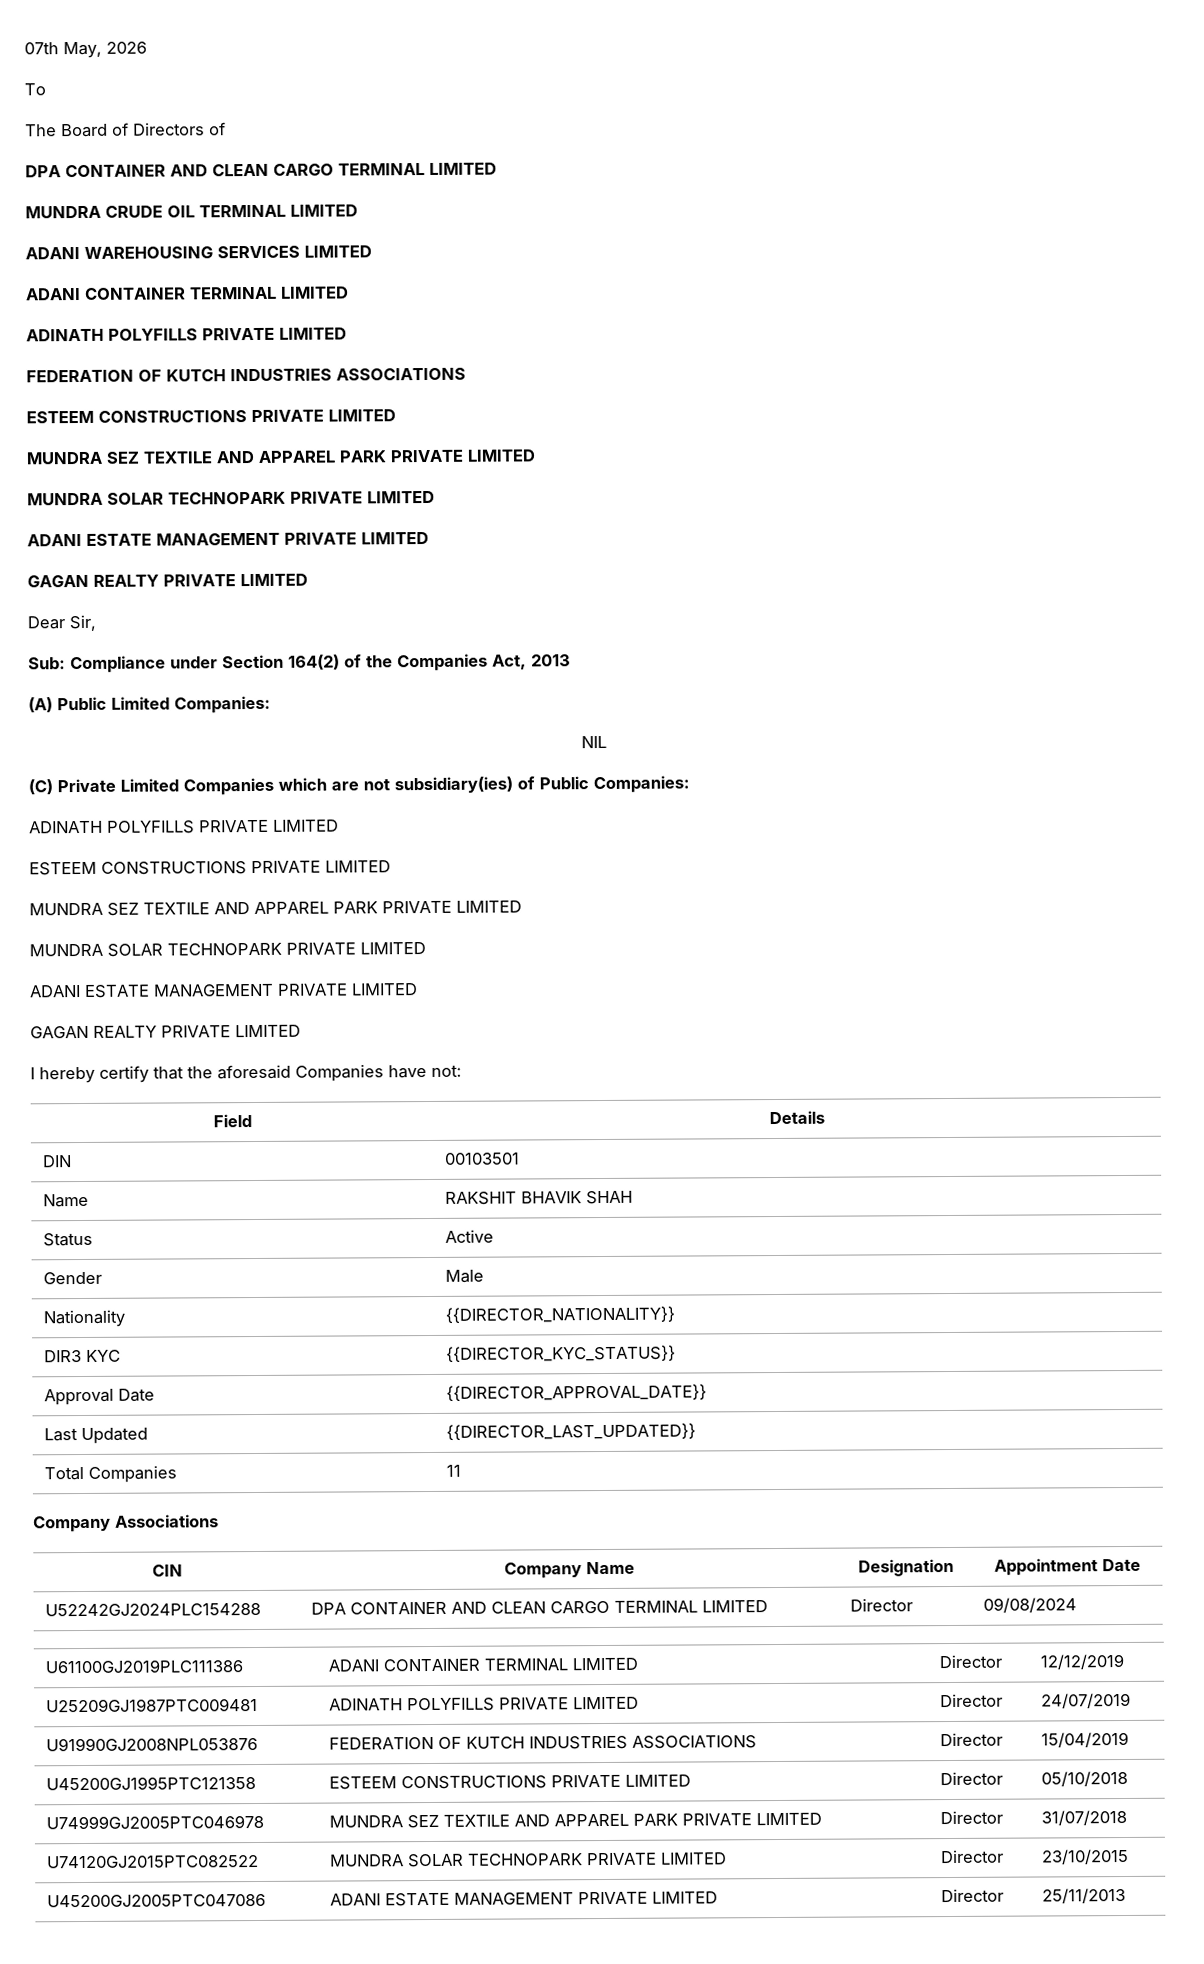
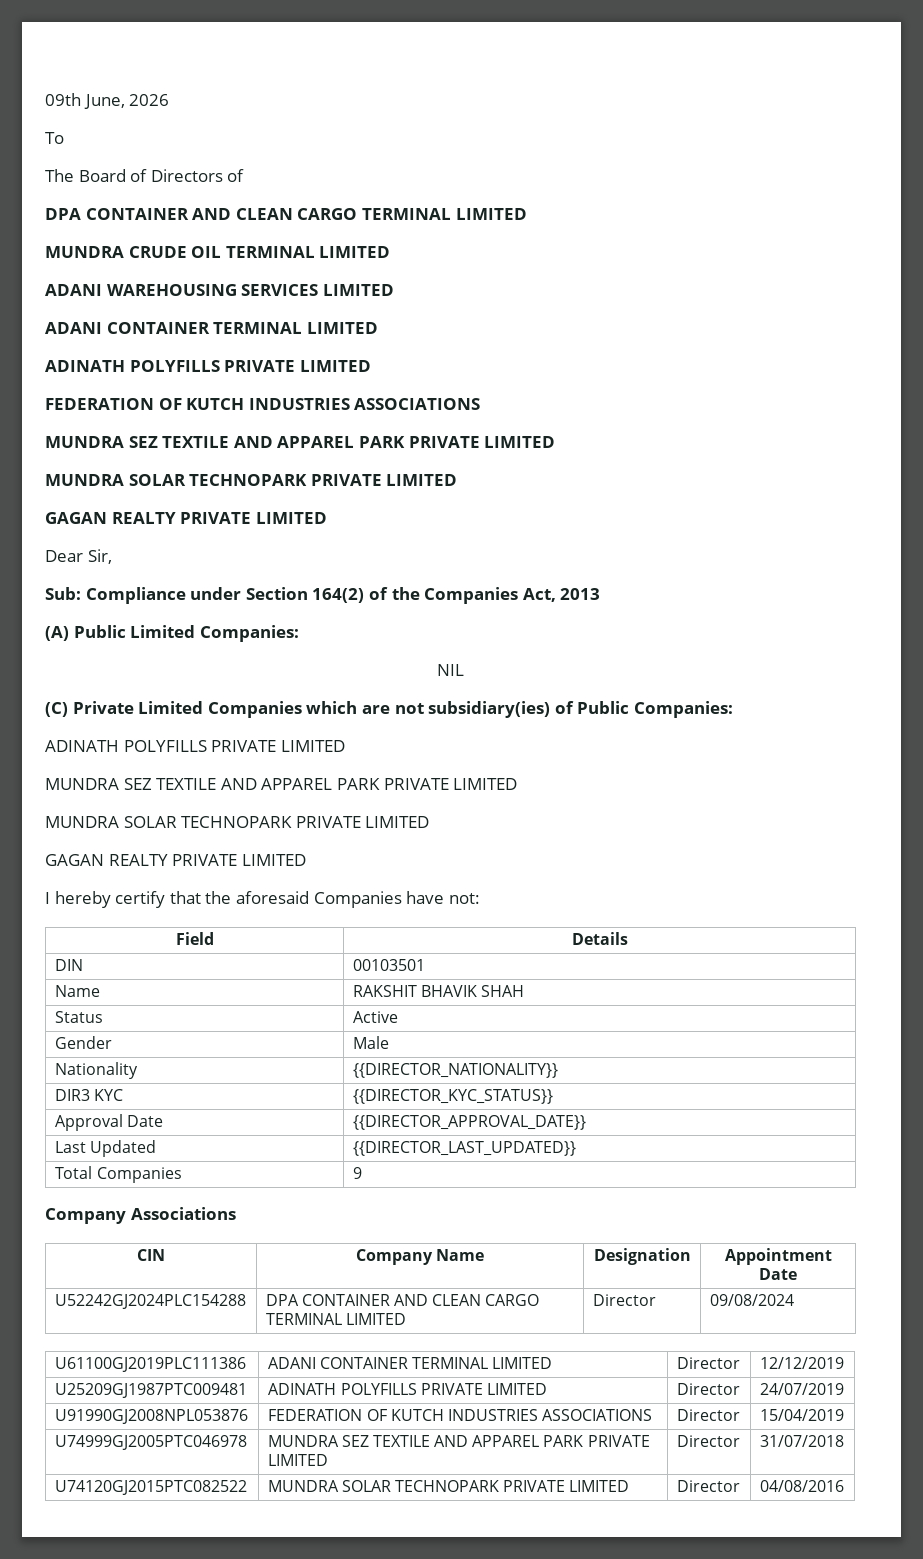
[24,41,102,59] 07th May, -> [45,93,125,109] 09th June,
[26,409,396,424] // ESTEEM CONSTRUCTIONS PRIVATE LIMITED -> (481, 404) none
[27,531,429,547] // ADANI ESTATE MANAGEMENT PRIVATE LIMITED -> (458, 480) none
[29,860,391,876] // ESTEEM CONSTRUCTIONS PRIVATE LIMITED -> (345, 746) none
[30,983,418,998] // ADANI ESTATE MANAGEMENT PRIVATE LIMITED -> (430, 822) none
[445,1464,461,1477] 11 -> [352,1167,362,1179] 9
[45,1776,256,1791] [328,1774,691,1790] [939,1771,1003,1786] [1040,1770,1128,1787] // U45200GJ1995PTC121358 | ESTEEM CONSTRUCTIONS PRIVATE LIMITED | Director | 05/10/2018 -> (844, 1415) none
[1041,1848,1129,1865] [46,1893,266,1908] [329,1891,718,1907] [940,1888,1004,1903] [1041,1888,1126,1904] 23/10/2015 // U45200GJ2005PTC047086 | ADANI ESTATE MANAGEMENT PRIVATE LIMITED | Director | 25/11/2013 -> [759,1480,844,1492] 04/08/2016

